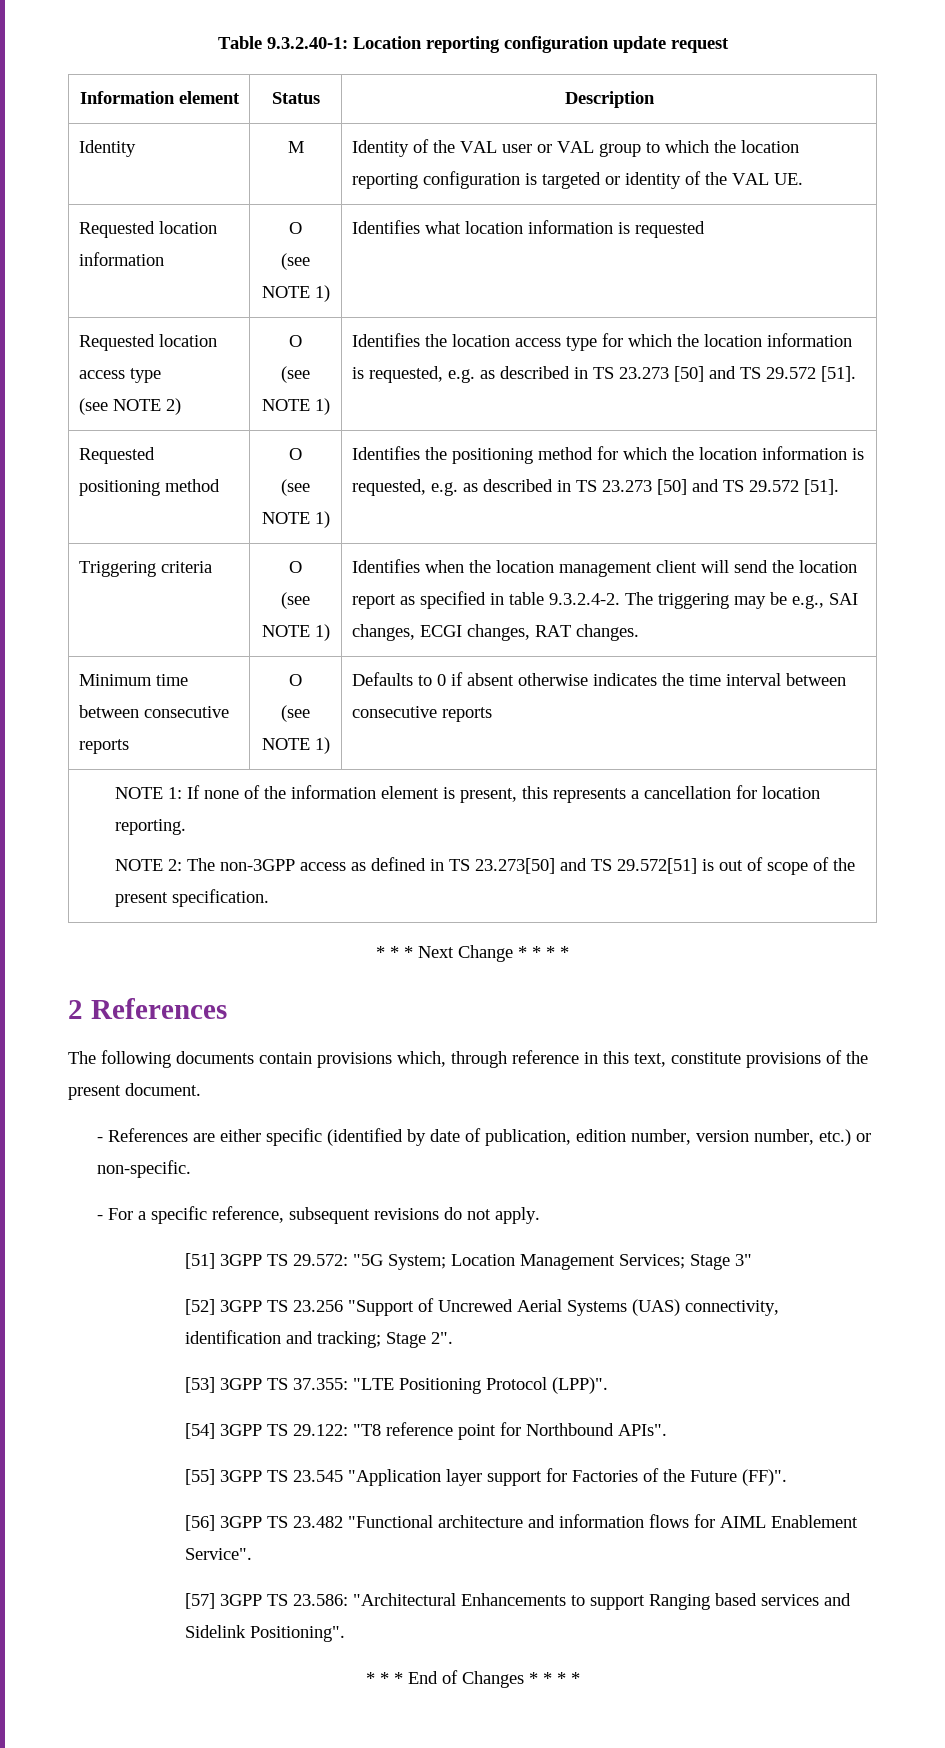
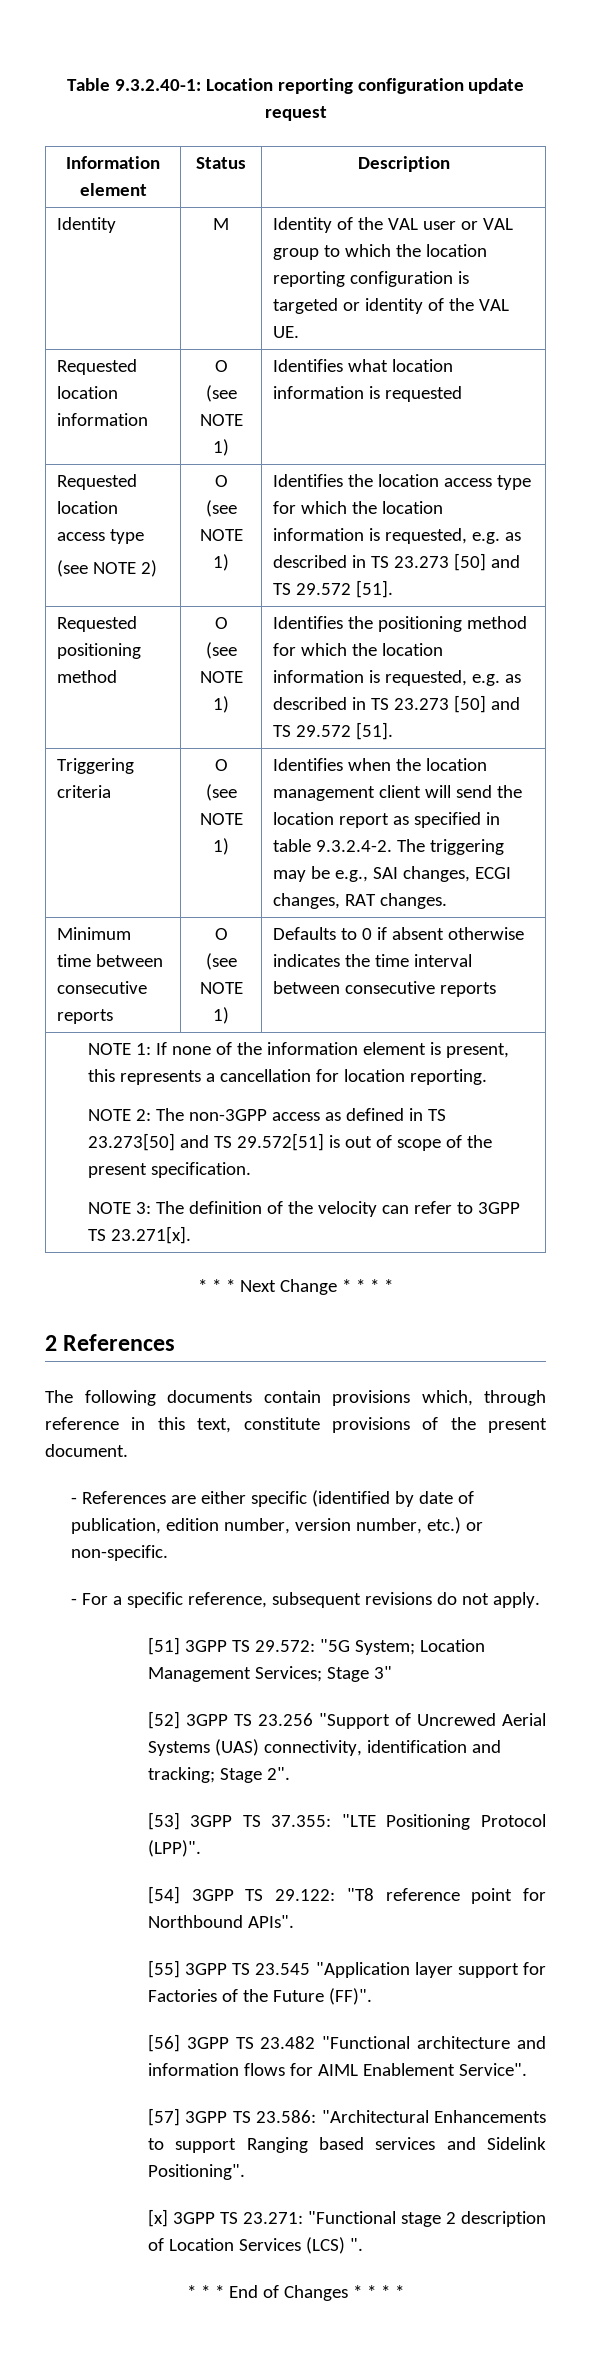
(269, 898) none -> [87,1201,520,1217] [87,1226,191,1244] // NOTE 3: The definition of the velocity can refer to 3GPP TS 23.271[x].
(346, 1634) none -> [147,2209,546,2227] [147,2237,363,2254] // [x] 3GPP TS 23.271: "Functional stage 2 description of Location Services (LCS) ".

